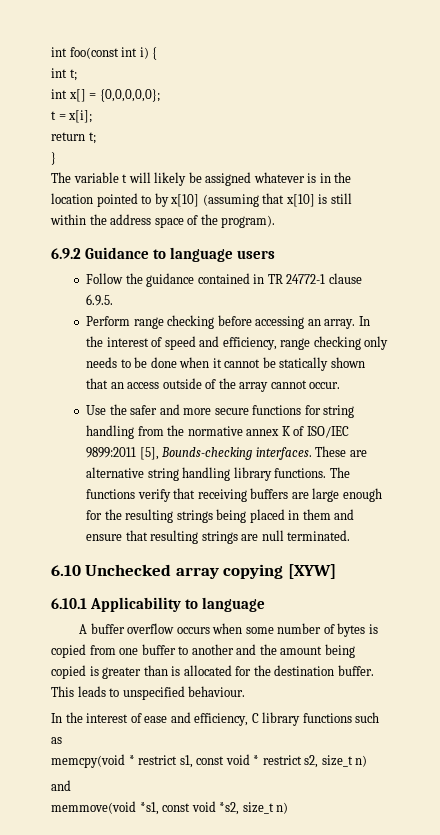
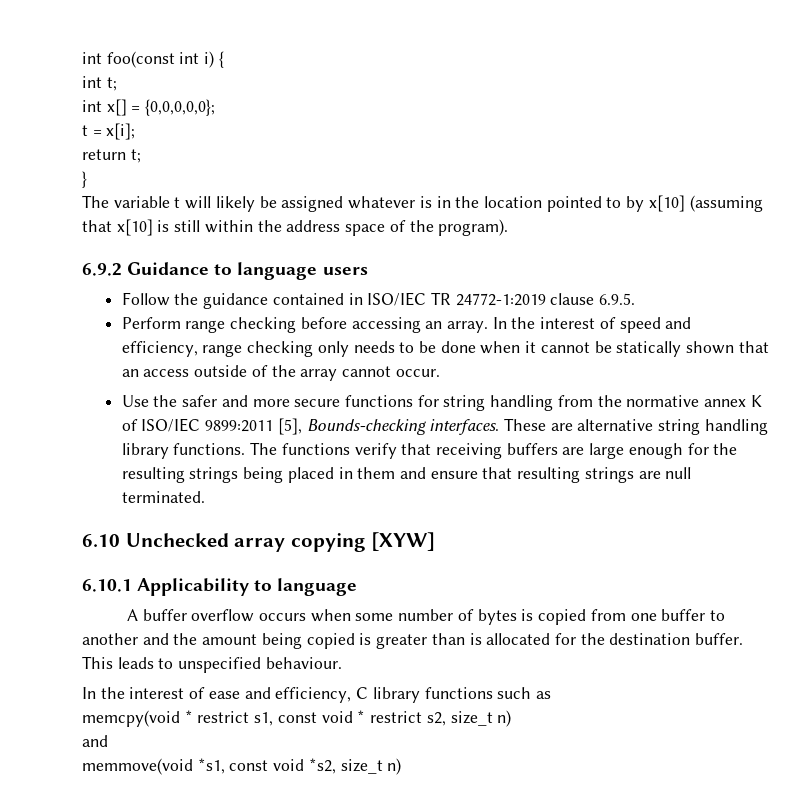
[267,274,326,284] TR 24772-1 -> [367,292,546,306] ISO/IEC TR 24772-1:2019

